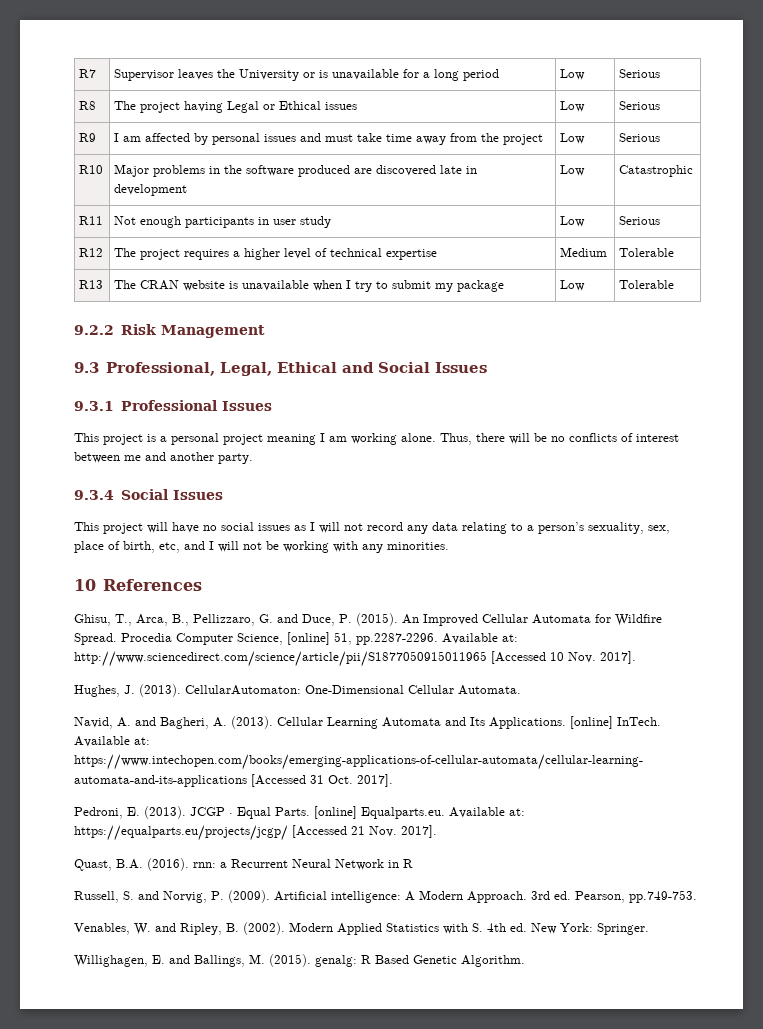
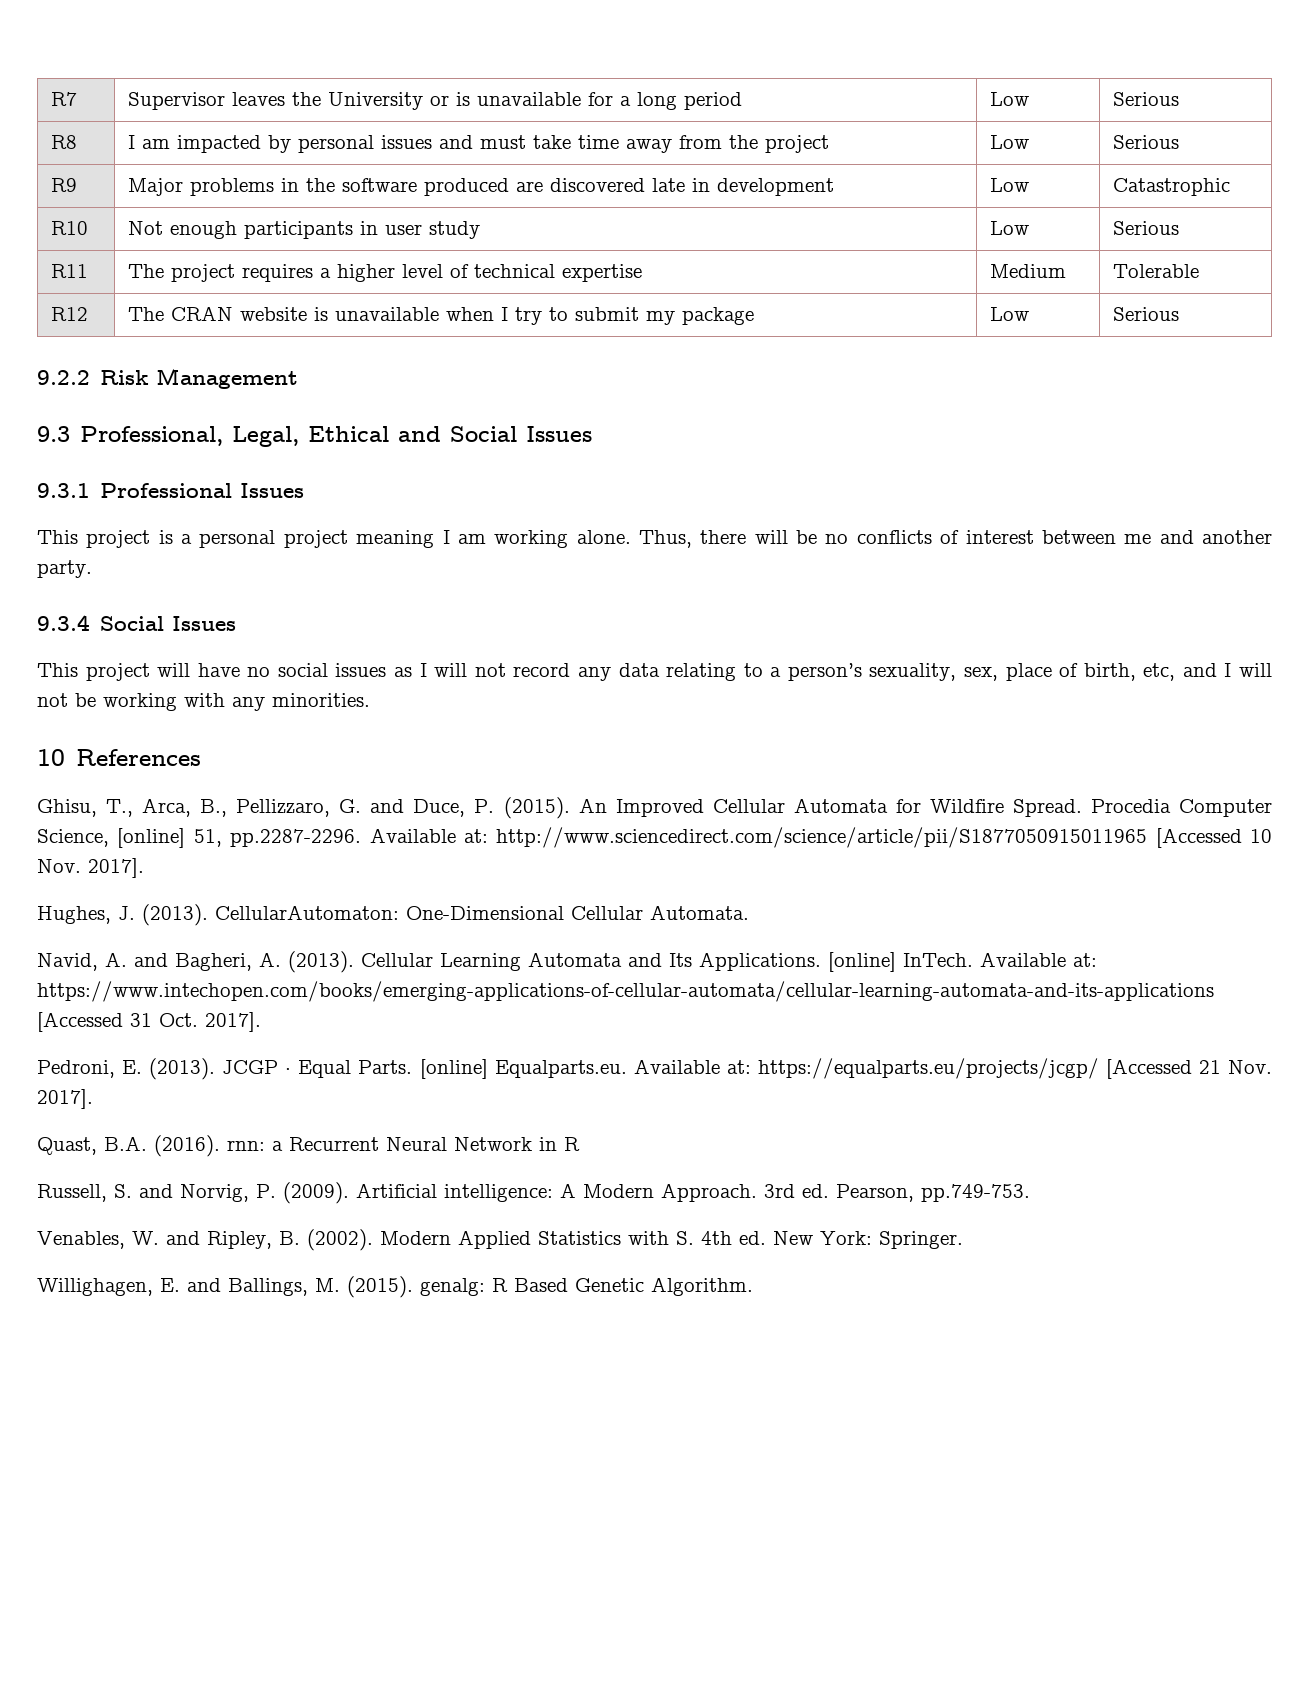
[114,101,358,113] [560,101,586,112] [619,101,661,110] [79,133,97,142] [114,133,191,142] | The project having Legal or Ethical issues | Low | Serious // R9 | I am affected -> [128,135,262,153] | I am impacted
[79,165,104,174] R10 -> [51,178,78,192] R9
[79,216,104,225] R11 -> [51,221,89,235] R10
[79,248,104,257] R12 -> [51,264,89,278] R11
[79,280,104,289] R13 -> [51,307,89,321] R12
[619,280,675,289] Tolerable -> [1113,307,1180,321] Serious

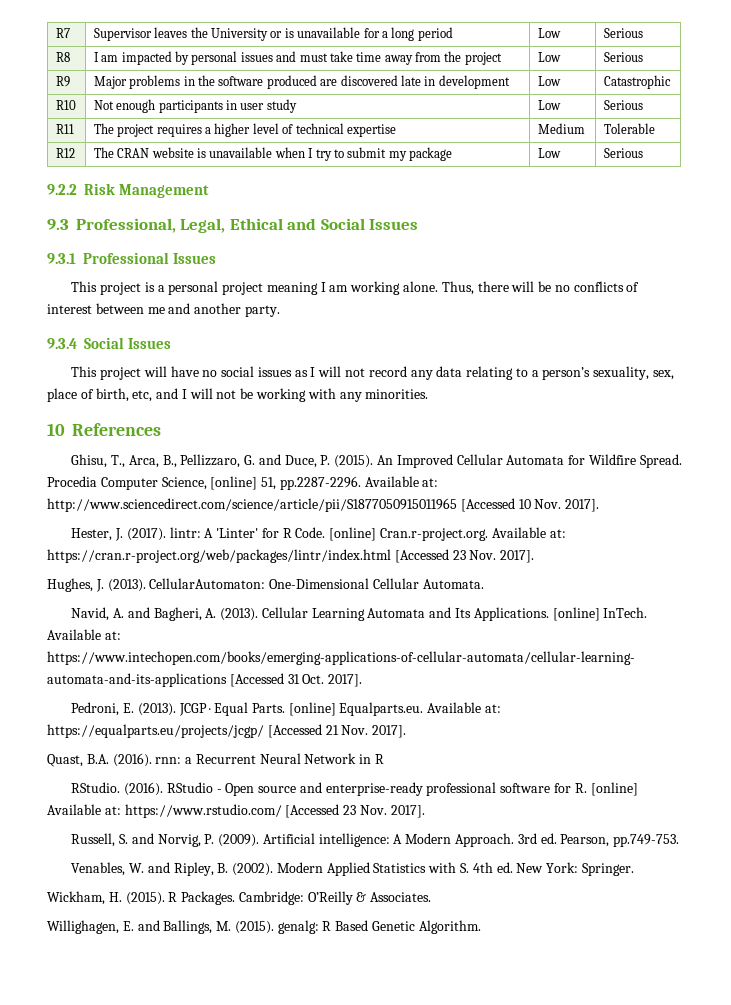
(144, 868) none -> [71,527,566,541] [47,549,535,563] // Hester, J. (2017). lintr: A 'Linter' for R Code. [online] Cran.r-project.org. Available at: https://cran.r-project.org/web/packages/lintr/index.html [Accessed 23 Nov. 2017].
(580, 1144) none -> [71,782,638,796] [47,804,425,818] // RStudio. (2016). RStudio - Open source and enterprise-ready professional software for R. [online] Available at: https://www.rstudio.com/ [Accessed 23 Nov. 2017].
(963, 1240) none -> [47,891,432,905] // Wickham, H. (2015). R Packages. Cambridge: O’Reilly & Associates.

